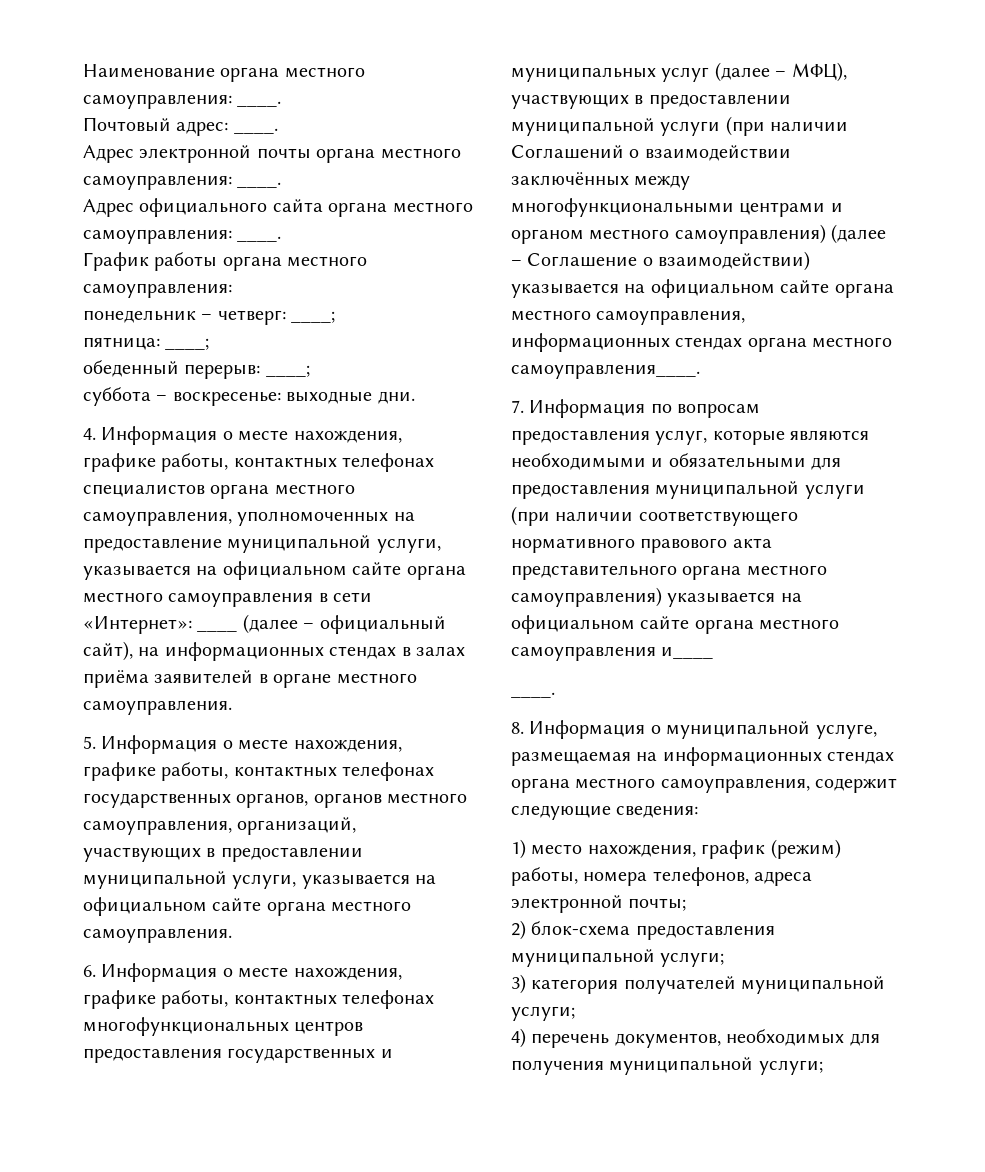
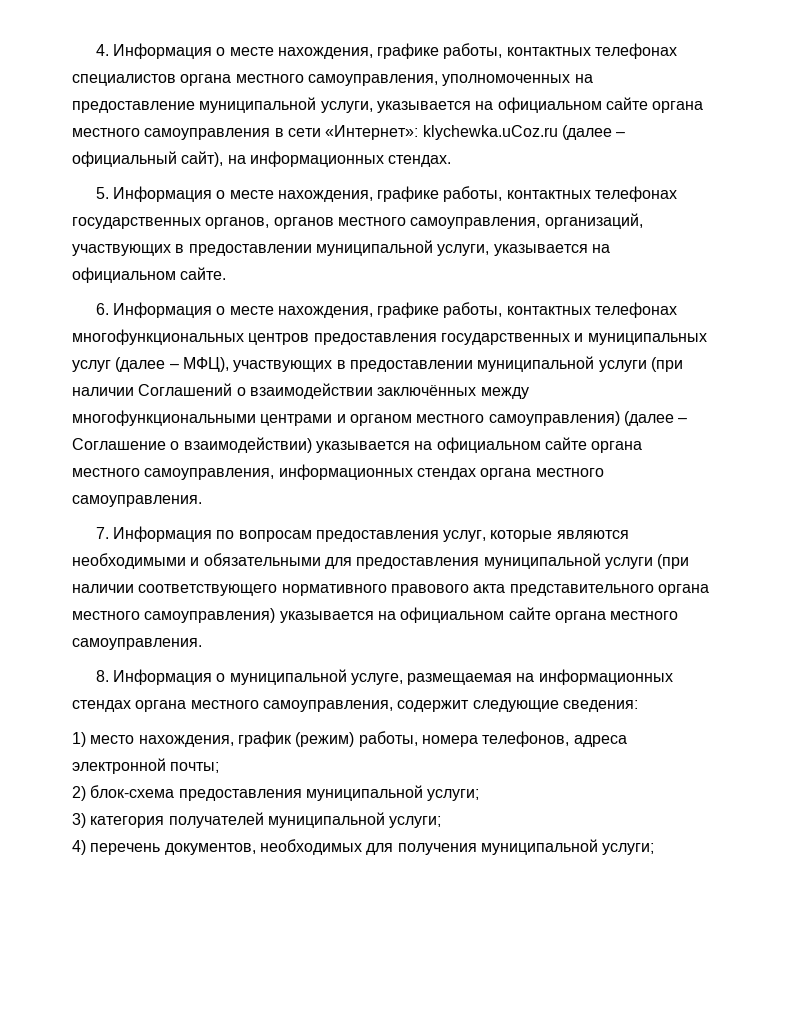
[83,64,365,82] [83,94,282,109] [83,117,278,136] [83,145,461,163] [83,175,282,190] [83,198,473,217] [83,229,282,244] [83,252,368,271] [83,283,232,298] [83,310,336,325] [83,337,210,350] [83,360,310,379] [83,387,415,406] Наименование органа местного самоуправления: ____. // Почтовый адрес: ____. // Адрес электронной почты органа местного самоуправления: ____. // Адрес официального сайта органа местного самоуправления: ____. // График работы органа местного самоуправления: // понедельник – четверг: ____; // пятница: ____; // обеденный перерыв: ____; // суббота – воскресенье: выходные дни. // -> (95, 50) none
[197,629,238,632] ____ -> [422,125,558,140] klychewka.uCoz.ru
[329,646,465,659] [83,670,417,688] [83,700,232,715] стендах в залах приёма заявителей в органе местного самоуправления. -> [388,155,452,167] стендах.
[212,898,412,916] [83,928,232,943] сайте органа местного самоуправления. -> [180,267,227,280] сайте.
[511,364,700,379] самоуправления____. -> [72,495,202,507] самоуправления.
[511,646,714,661] [511,692,555,698] самоуправления и____ // ____. -> [72,638,202,650] самоуправления.

